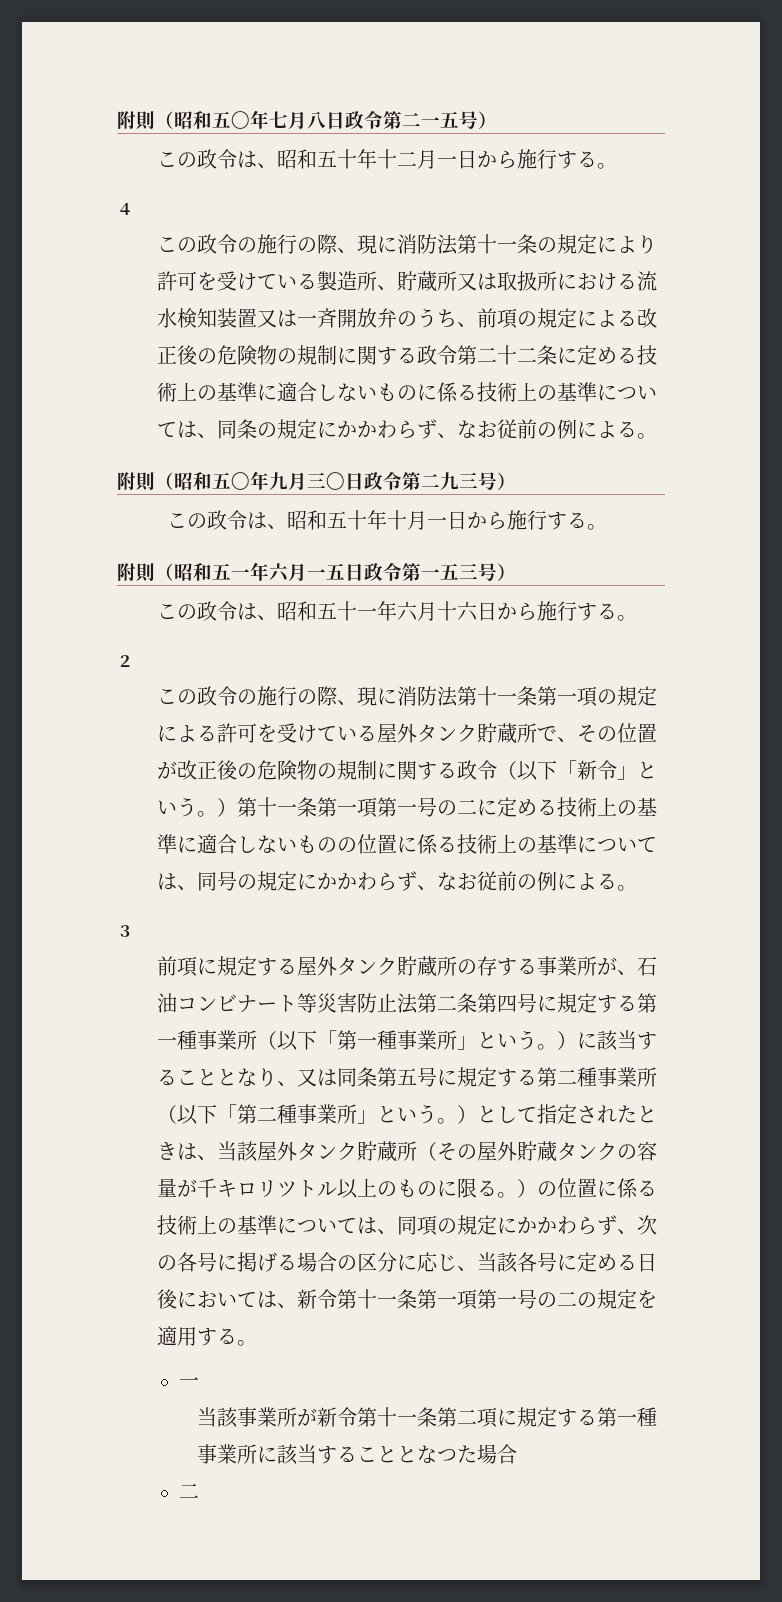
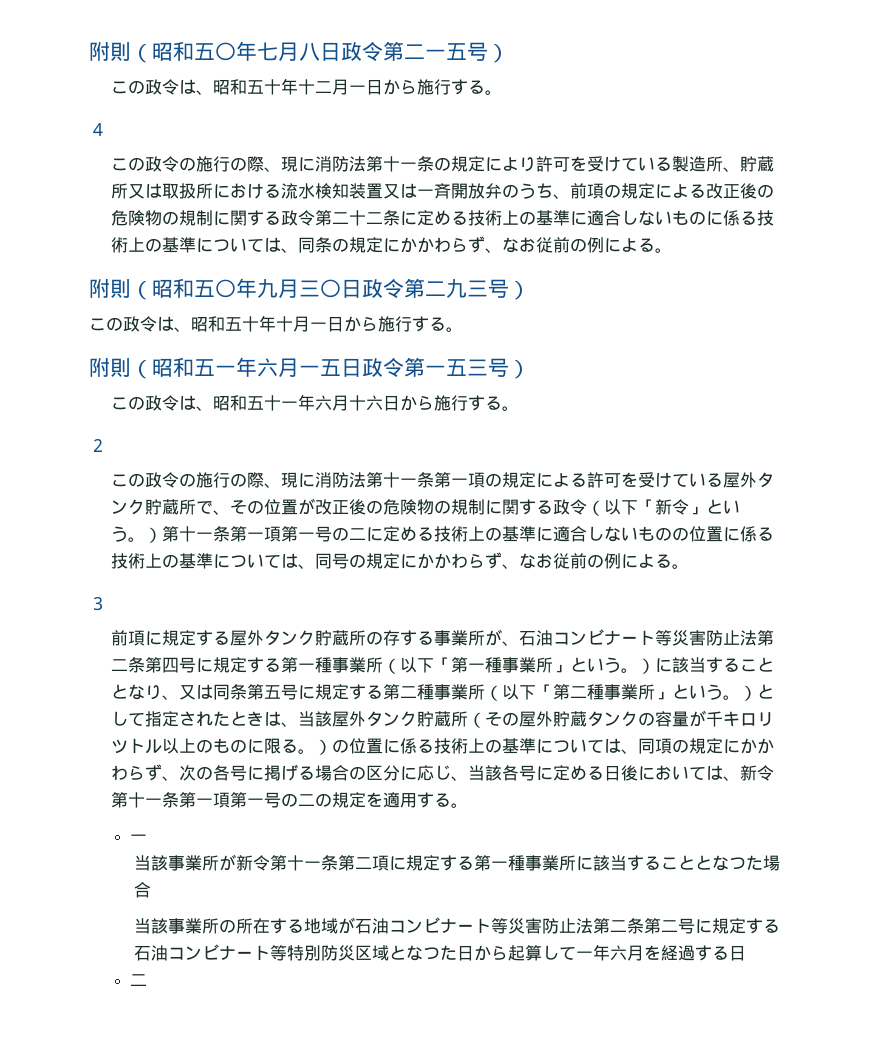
(517, 1454) none -> [133,917,780,934] [133,944,746,961] // 当該事業所の所在する地域が石油コンビナート等災害防止法第二条第二号に規定する石油コンビナート等特別防災区域となつた日から起算して一年六月を経過する日

